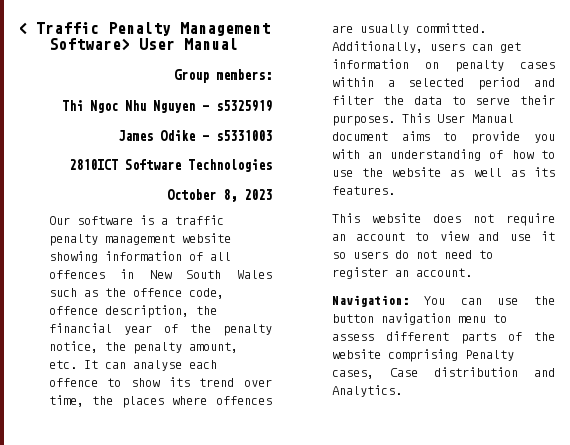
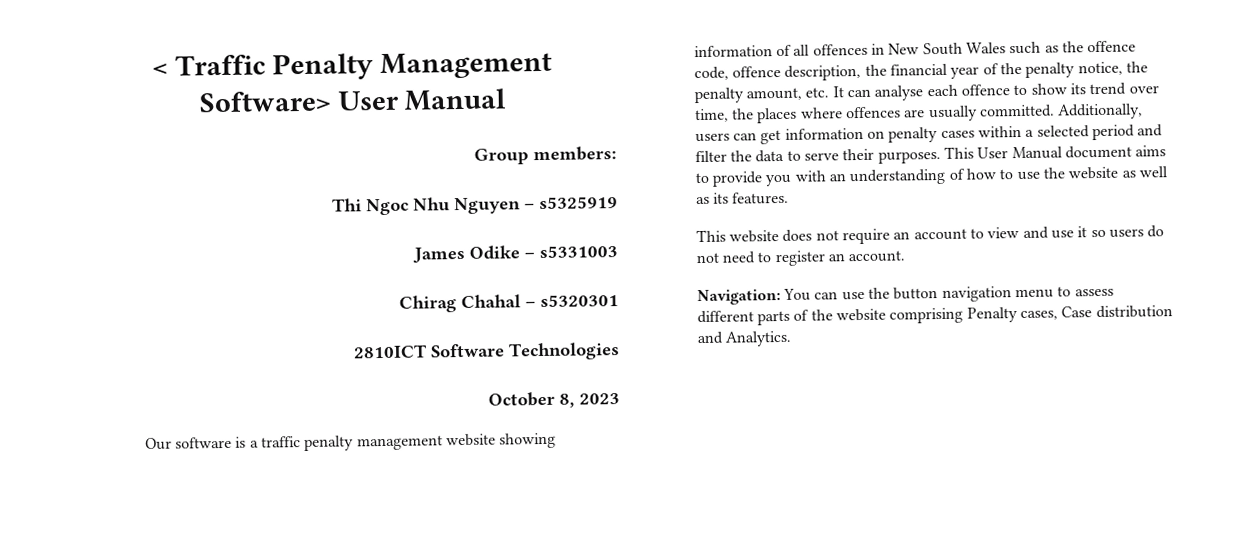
(272, 135) none -> [399,294,619,313] // Chirag Chahal – s5320301

